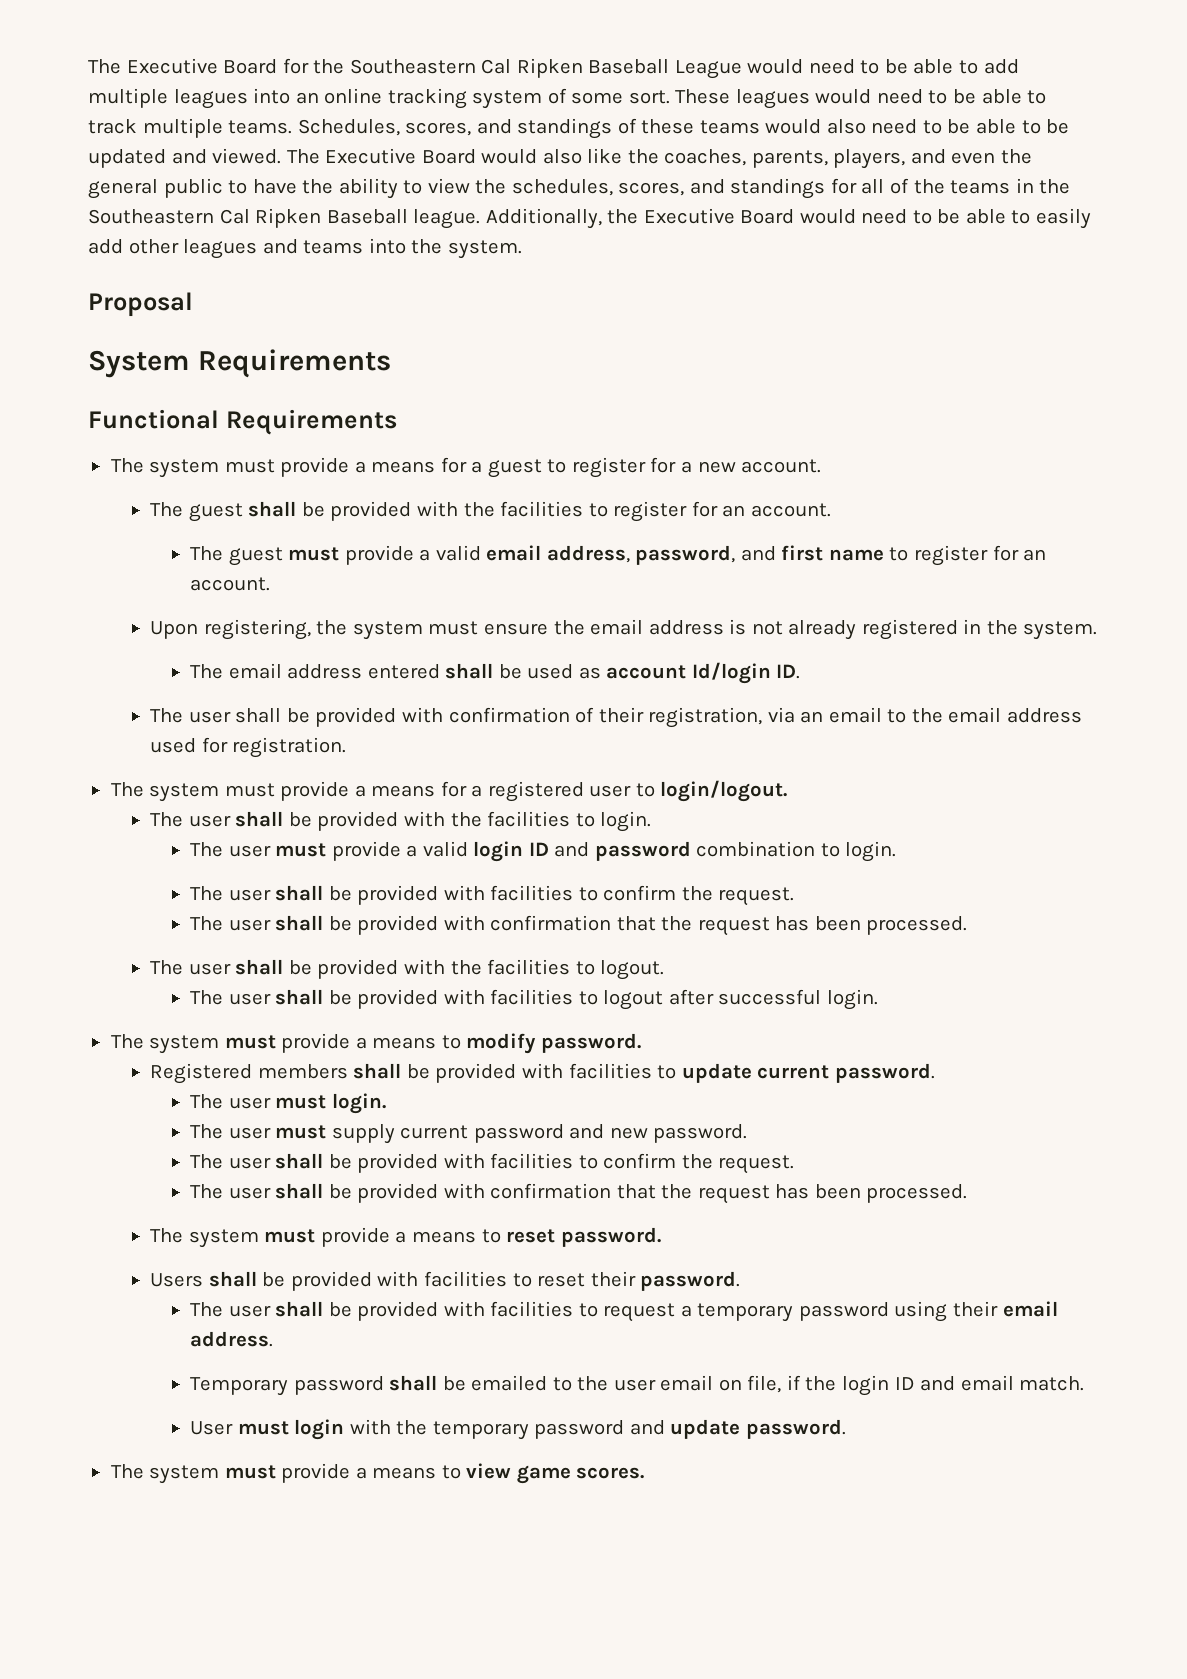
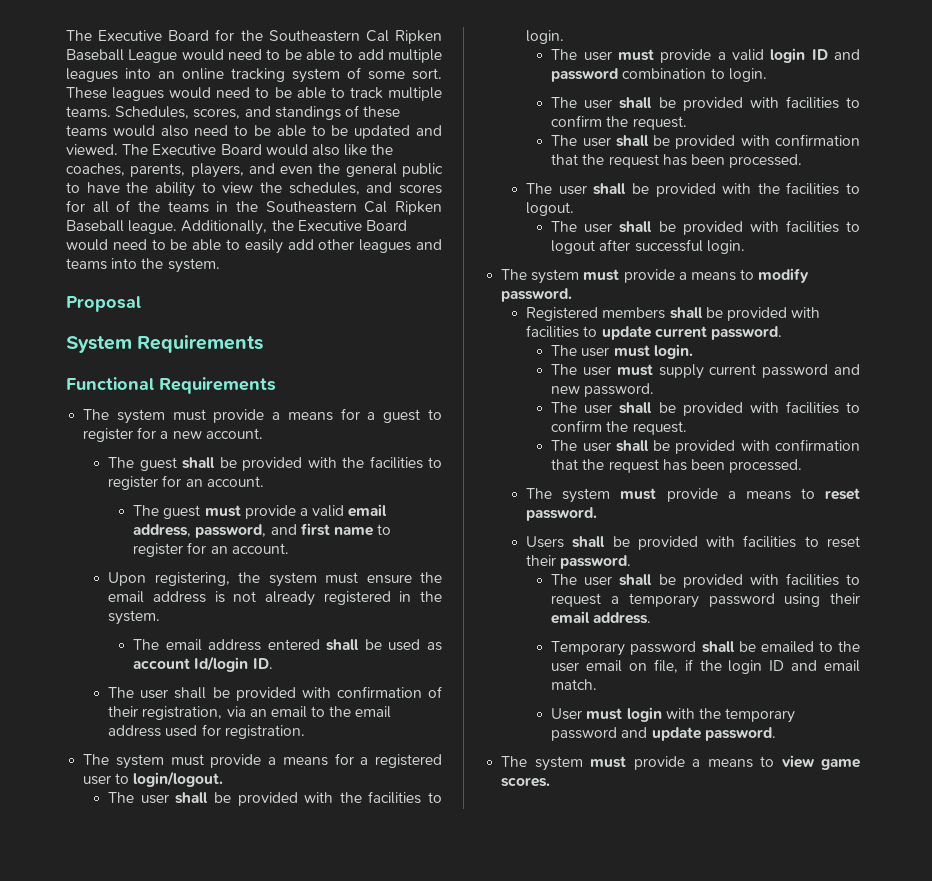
[618,178,826,199] scores, and standings -> [366,182,442,194] and scores

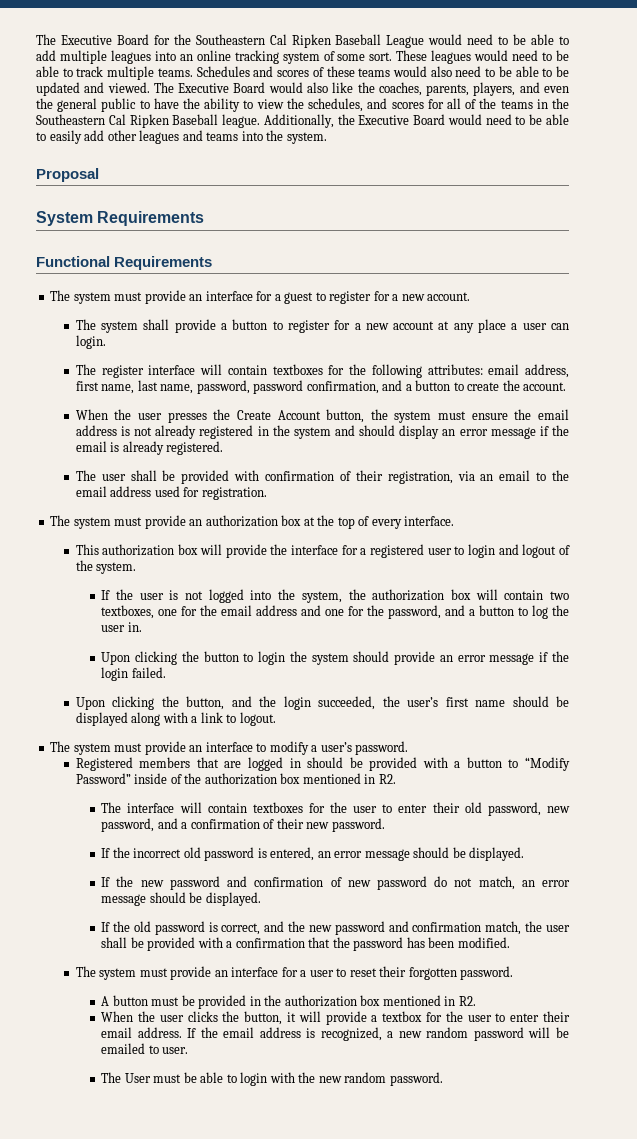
[115,106,341,120] Schedules, scores, and standings -> [196,66,310,77] Schedules and scores
[272,412,333,421] a means -> [189,291,253,301] an interface
[139,456,442,471] [108,475,264,490] [133,504,388,519] [133,523,392,538] [133,542,289,557] [108,572,230,586] guest shall be provided with the facilities to register for an account. // The guest must provide a valid email address, password, and first name to register for an account. // Upon registering, -> [101,319,569,333] [75,335,106,349] [75,364,569,378] [75,380,567,394] [75,409,365,423] system shall provide a button to register for a new account at any place a user can login. // The register interface will contain textboxes for the following attributes: email address, first name, last name, password, password confirmation, and a button to create the account. // When the user presses the Create Account button,
[108,610,161,625] [133,639,442,651] [133,656,273,672] system. // The email address entered shall be used as account Id/login ID. -> [293,425,569,439] [75,441,224,455] system and should display an error message if the email is already registered.
[268,757,328,766] a means -> [189,515,455,529] [75,544,338,558] an authorization box at the top of every interface. // This authorization box will provide the interface
[133,771,224,787] [108,791,442,806] [526,30,565,44] [551,48,860,63] [551,68,767,82] [551,96,860,111] [551,115,687,130] [551,134,860,149] [551,154,803,168] [526,182,860,197] [526,202,575,216] [551,220,860,235] [551,239,745,254] [501,268,810,284] [501,288,573,302] [526,307,821,321] [526,325,782,340] [551,344,693,359] [551,364,860,379] [551,383,655,397] [551,401,860,416] [551,420,687,435] [551,439,860,454] [551,459,803,473] [526,488,860,503] [526,507,598,521] [526,535,797,550] login/logout. // The user shall be provided with the facilities to login. // The user must provide a valid login ID and password combination to login. // The user shall be provided with facilities to confirm the request. // The user shall be provided with confirmation that the request has been processed. // The user shall be provided with the facilities to logout. // The user shall be provided with facilities to logout after successful login. // The system must provide a means to modify password. // Registered members shall be provided with facilities to update current password. // The user must login. // The user must supply current password and new password. // The user shall be provided with facilities to confirm the request. // The user shall be provided with confirmation that the request has been processed. // The system must provide a means to reset password. // Users shall be provided with facilities -> [467,544,570,558] [75,560,137,574] [101,589,570,603] [101,605,569,619] [101,622,142,632] [101,651,569,665] [101,667,166,681] [75,696,569,710] [75,712,276,726] [50,741,409,755] [75,757,570,771] [75,773,396,785] [101,802,571,816] [101,818,385,832] [101,847,525,861] [101,876,570,890] [101,892,261,906] [101,921,570,935] [101,937,510,951] [75,966,334,980] login and logout of the system. // If the user is not logged into the system, the authorization box will contain two textboxes, one for the email address and one for the password, and a button to log the user in. // Upon clicking the button to login the system should provide an error message if the login failed. // Upon clicking the button, and the login succeeded, the user’s first name should be displayed along with a link to logout. // The system must provide an interface to modify a user’s password. // Registered members that are logged in should be provided with a button to “Modify Password” inside of the authorization box mentioned in R2. // The interface will contain textboxes for the user to enter their old password, new password, and a confirmation of their new password. // If the incorrect old password is entered, an error message should be displayed. // If the new password and confirmation of new password do not match, an error message should be displayed. // If the old password is correct, and the new password and confirmation match, the user shall be provided with a confirmation that the password has been modified. // The system must provide an interface for a user
[560,555,632,569] [551,573,860,588] [551,593,860,608] [551,611,652,624] [551,641,860,656] [551,659,860,674] [551,679,598,690] [551,707,796,723] [551,727,776,741] [501,755,860,771] [501,777,551,787] password. // The user shall be provided with facilities to request a temporary password using their email address. // Temporary password shall be emailed to the user email on file, if the login ID and email match. // User must login with the temporary password and update password. // The system must provide a means to view game scores. -> [408,966,514,980] [101,995,476,1009] [101,1011,570,1025] [101,1027,569,1041] [101,1043,189,1054] [101,1072,443,1086] forgotten password. // A button must be provided in the authorization box mentioned in R2. // When the user clicks the button, it will provide a textbox for the user to enter their email address. If the email address is recognized, a new random password will be emailed to user. // The User must be able to login with the new random password.

